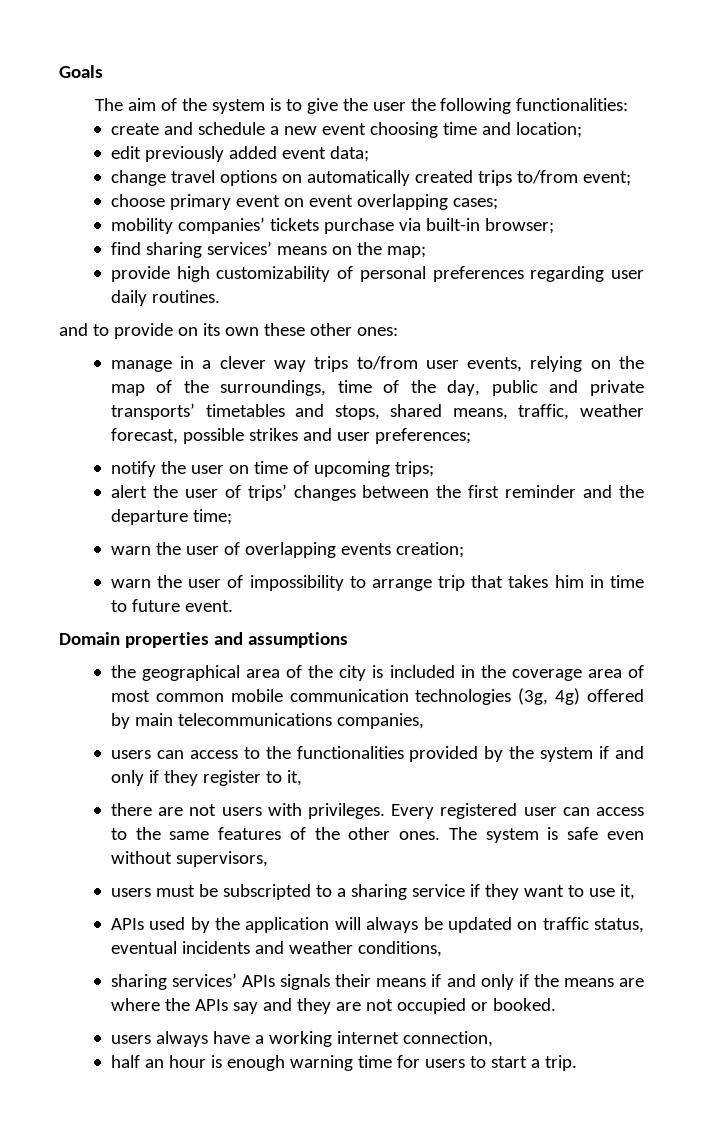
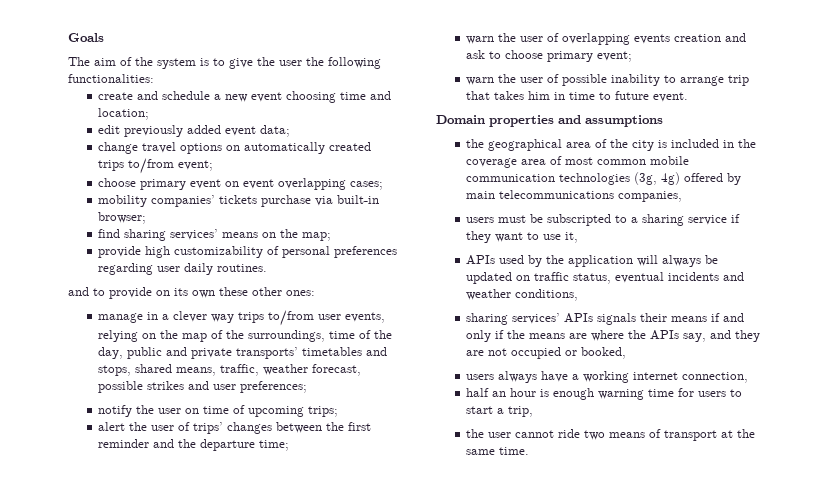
[395,542,464,558] [110,575,344,591] creation; // warn the user of impossibility -> [674,33,747,42] [466,50,633,62] [466,74,661,86] creation and ask to choose primary event; // warn the user of possible inability
[110,746,644,762] [110,770,302,786] [110,803,644,819] [110,827,644,843] [110,851,268,867] // users can access to the functionalities provided by the system if and only if they register to it, // there are not users with privileges. Every registered user can access to the same features of the other ones. The system is safe even without supervisors, -> (683, 196) none
[232,1002,258,1014] say -> [683,333,707,342] say,
[492,998,556,1011] booked. -> [581,347,627,359] booked,
[544,1055,577,1071] trip. -> [508,406,534,417] [466,429,756,441] [466,447,530,455] trip, // the user cannot ride two means of transport at the same time.

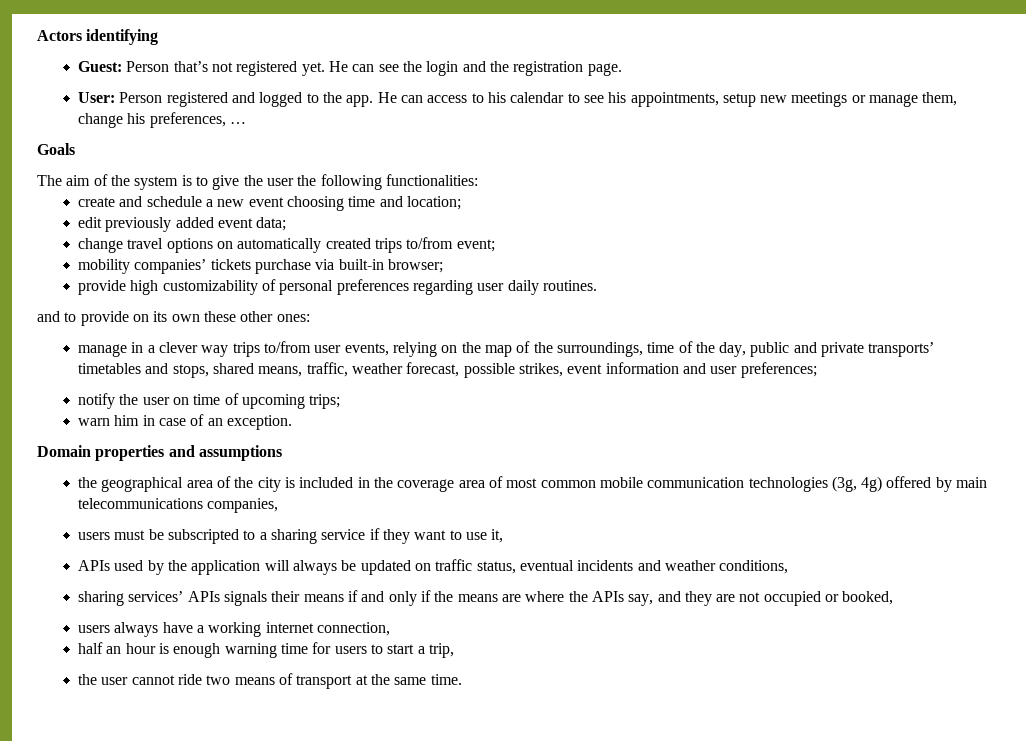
(68, 37) none -> [37,29,159,45] [78,61,622,76] [78,92,958,107] [78,112,247,128] Actors identifying // Guest: Person that’s not registered yet. He can see the login and the registration page. // User: Person registered and logged to the app. He can access to his calendar to see his appointments, setup new meetings or manage them, change his preferences, … //
[98,178,384,190] // choose primary event on event overlapping cases; -> (495, 245) none
[98,229,332,241] // find sharing services’ means on the map; -> (444, 266) none
[147,381,185,390] strikes -> [518,362,679,377] strikes, event information
[98,422,372,434] [98,439,290,451] [466,33,747,45] [466,50,633,62] [466,74,750,86] [466,91,689,102] alert the user of trips’ changes between the first reminder and the departure time; // warn the user of overlapping events creation and ask to choose primary event; // warn the user of possible inability to arrange trip that takes him in time to future event. -> [78,414,293,430] warn him in case of an exception.

